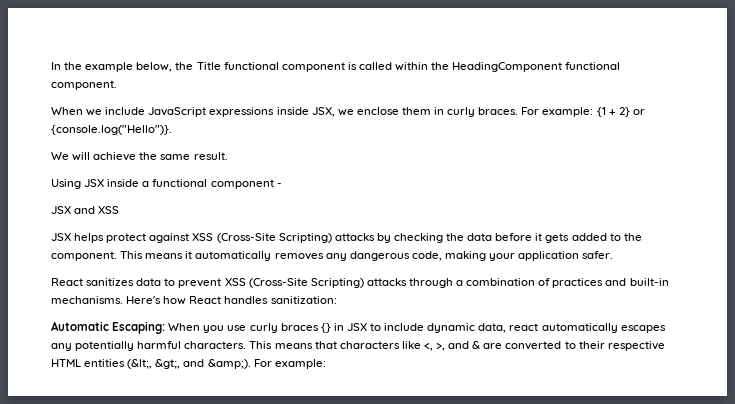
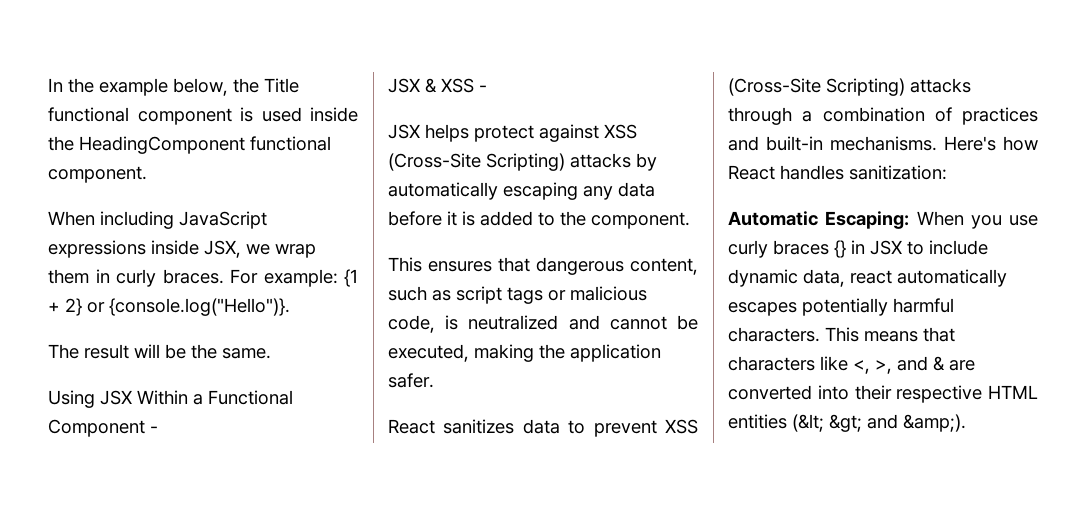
[358,62,429,71] called within -> [261,107,358,122] used inside
[86,107,146,116] we include -> [100,211,174,229] including
[356,107,399,115] enclose -> [275,244,316,258] wrap
[51,152,228,161] [51,179,282,189] [51,206,120,214] We will achieve the same result. // Using JSX inside a functional component - // JSX and XSS -> [48,344,271,359] [48,390,293,408] [48,419,158,437] [388,78,487,93] The result will be the same. // Using JSX Within a Functional Component - // JSX & XSS -
[393,233,465,243] checking the -> [388,182,613,200] automatically escaping any
[545,233,570,243] gets -> [462,211,475,226] is
[120,251,516,261] This means it automatically removes any dangerous code, making your -> [388,257,698,275] [388,286,647,304] [388,315,698,333] [388,344,565,362] // This ensures that dangerous content, such as script tags or malicious code, is neutralized and cannot be executed, making the
[51,343,72,351] any -> (797, 309) none
[564,341,576,349] to -> [817,385,849,400] into
[127,359,326,369] (&lt;, &gt;, and &amp;). For example: -> [792,414,966,432] (&lt; &gt; and &amp;).

